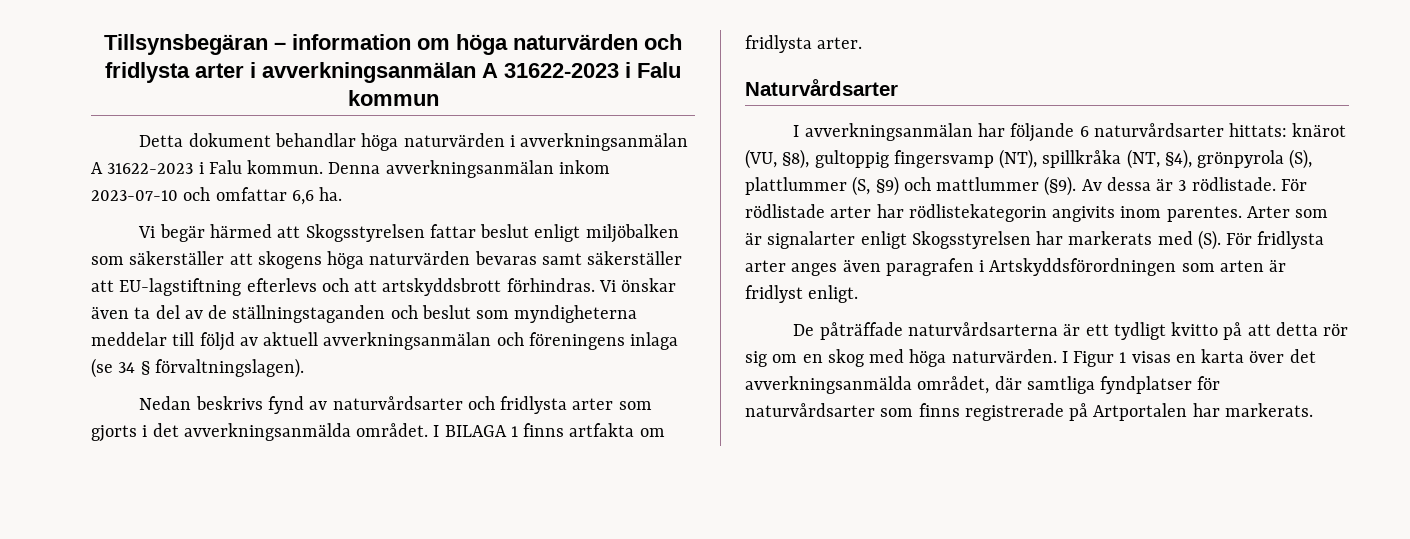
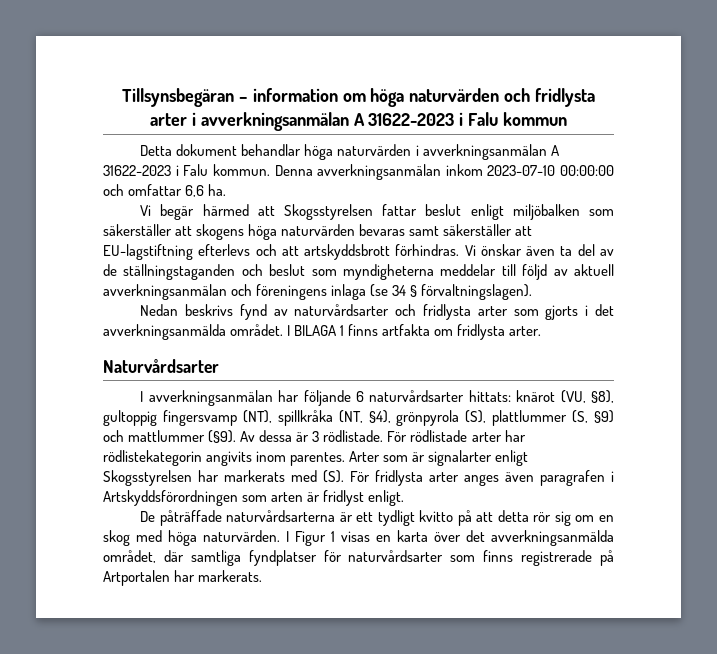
(178, 195) none -> [560,165,614,176] 00:00:00

